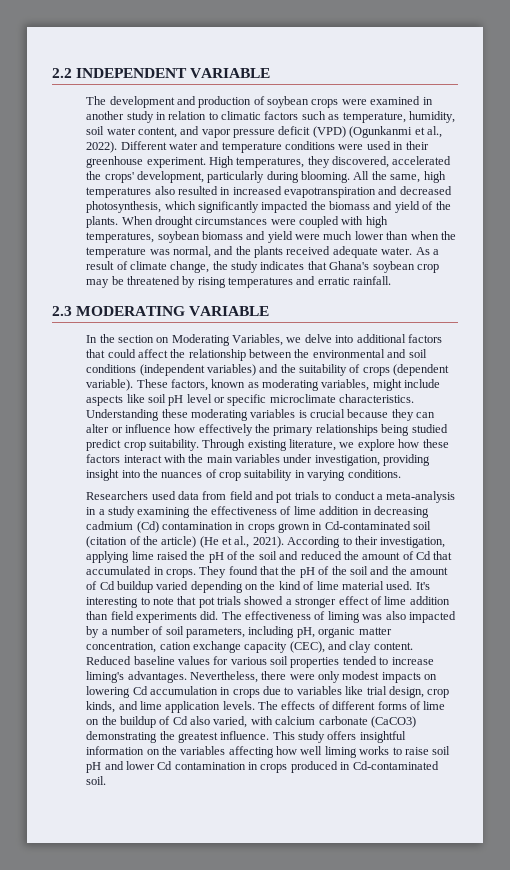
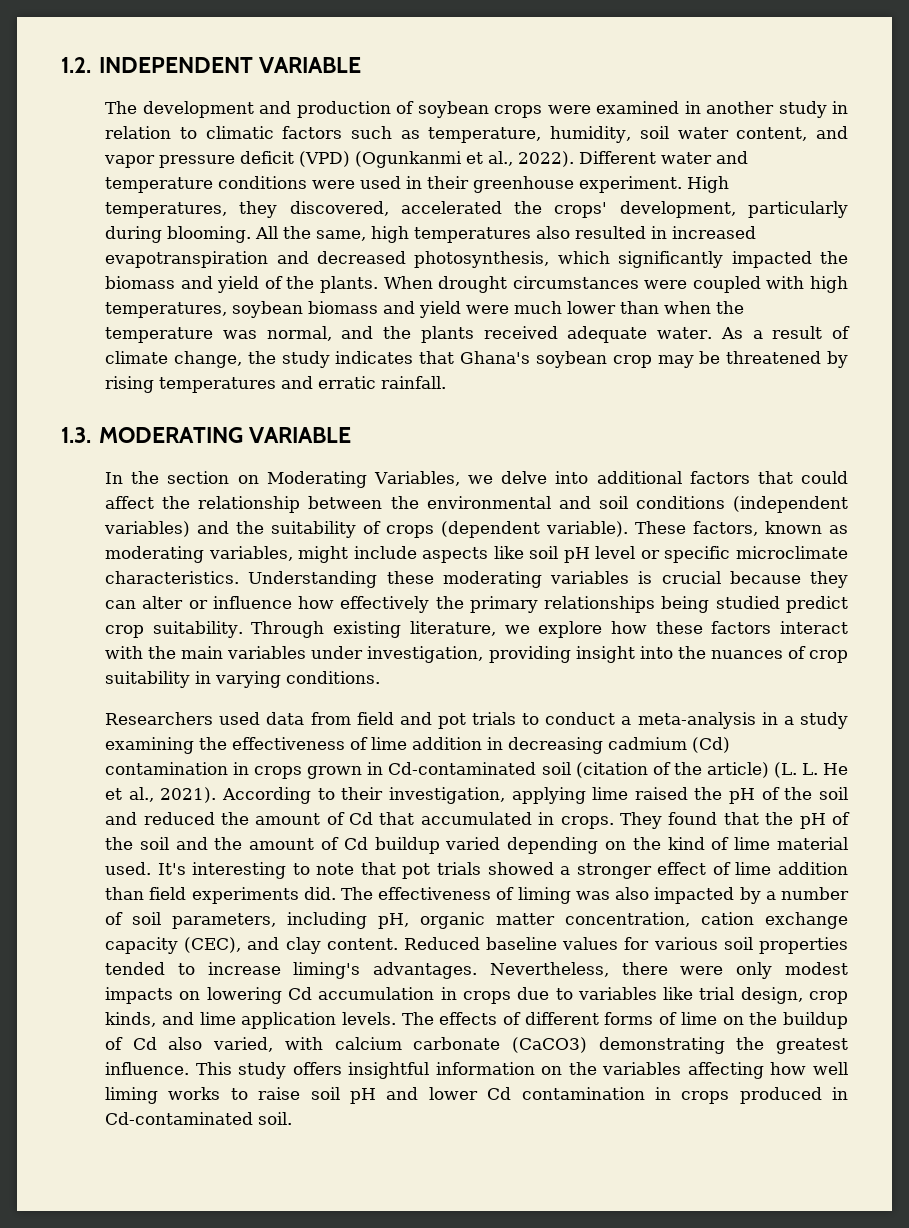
[52,68,72,78] 2.2 -> [61,57,91,73] 1.2.
[52,306,72,316] 2.3 -> [61,427,91,443] 1.3.
[199,536,219,548] (He -> [773,762,848,778] (L. L. He

